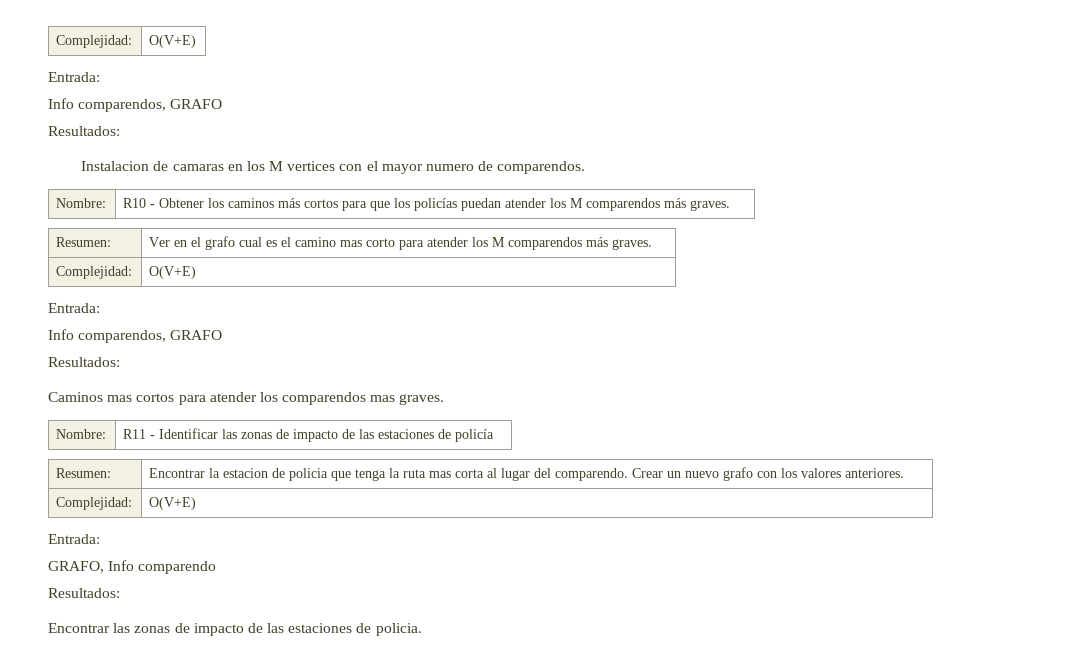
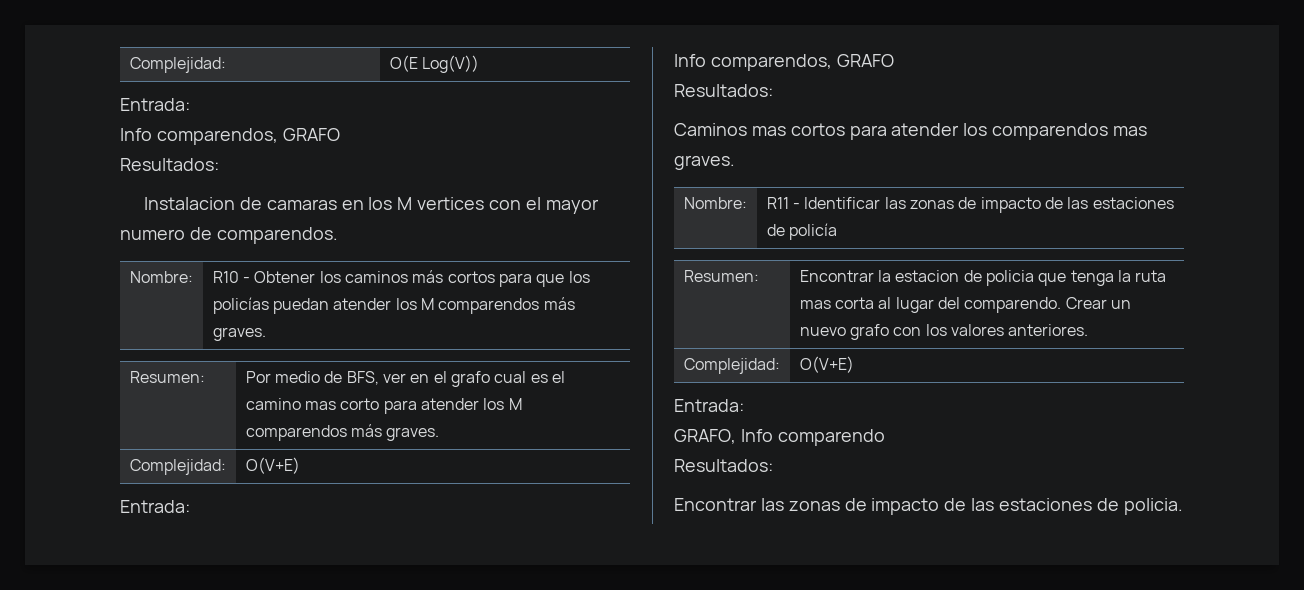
[56,35,133,48] [149,35,197,48] Complejidad: | O(V+E) -> [129,57,226,73] [389,55,480,73] Complejidad: | O(E Log(V))
[149,237,171,247] Ver -> [245,371,407,385] Por medio de BFS, ver

